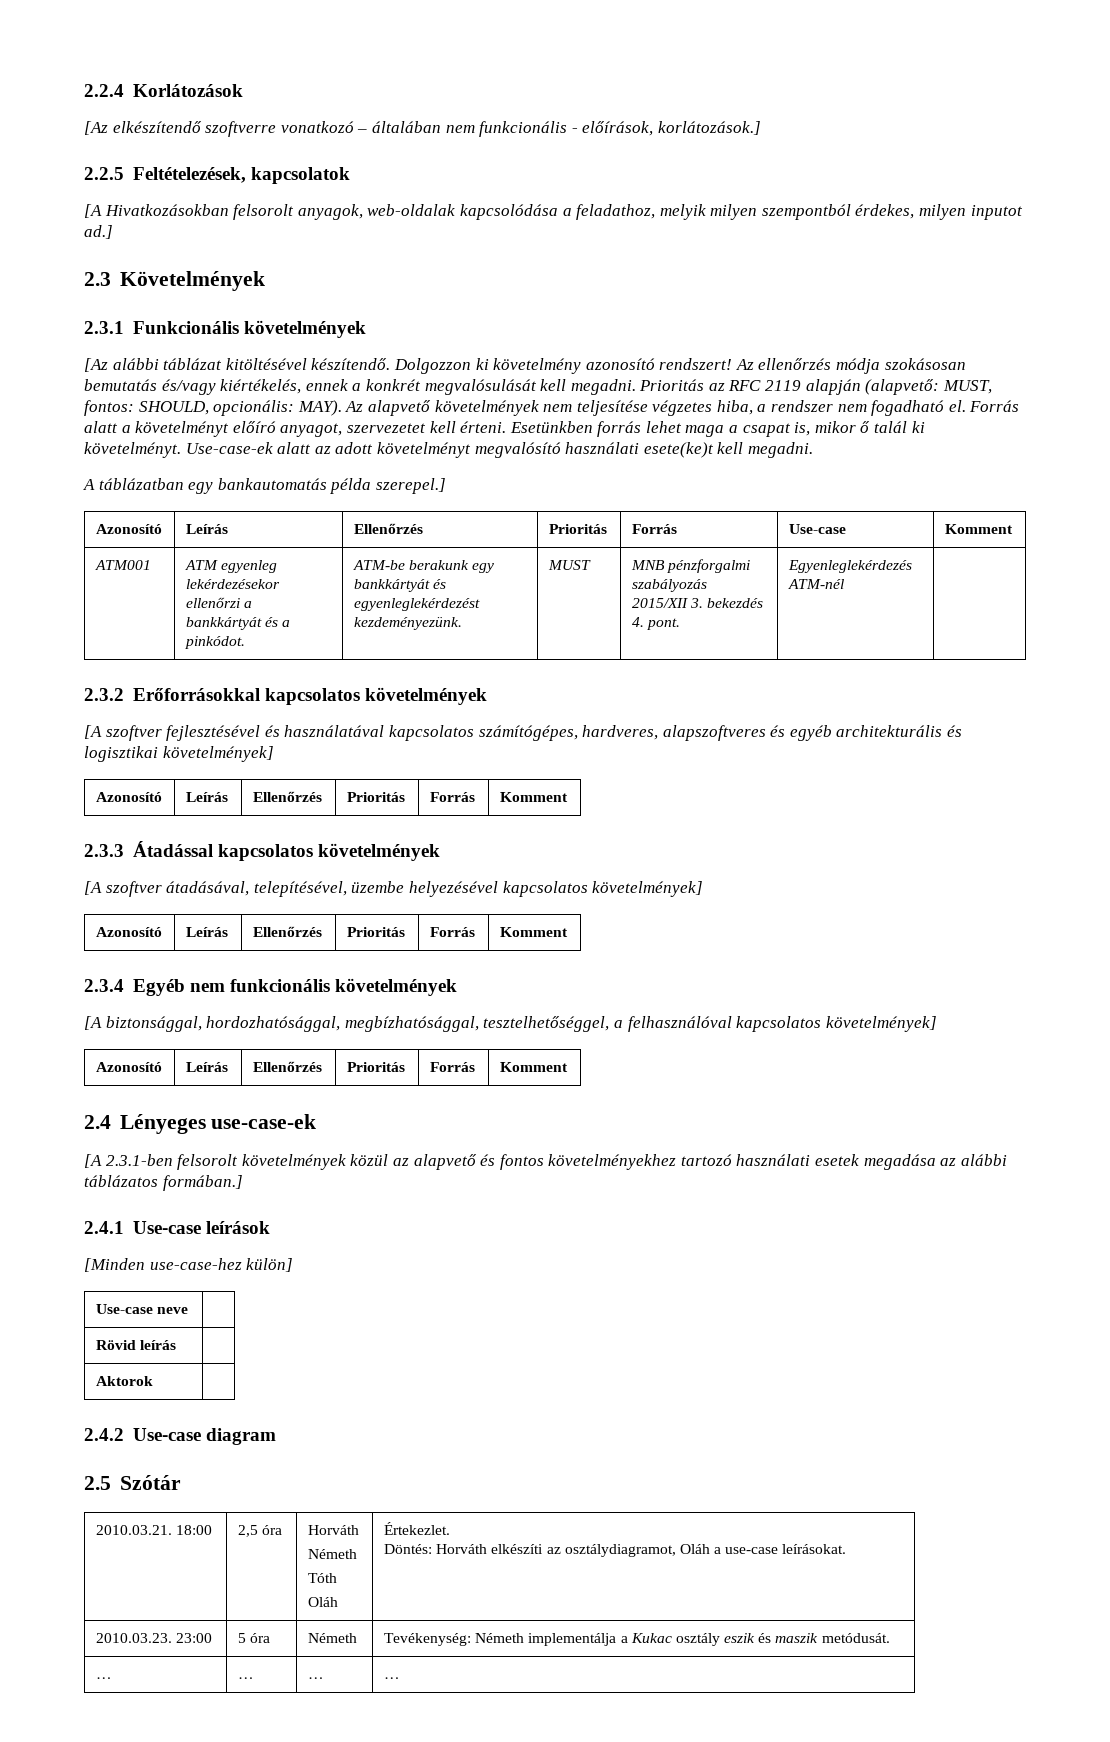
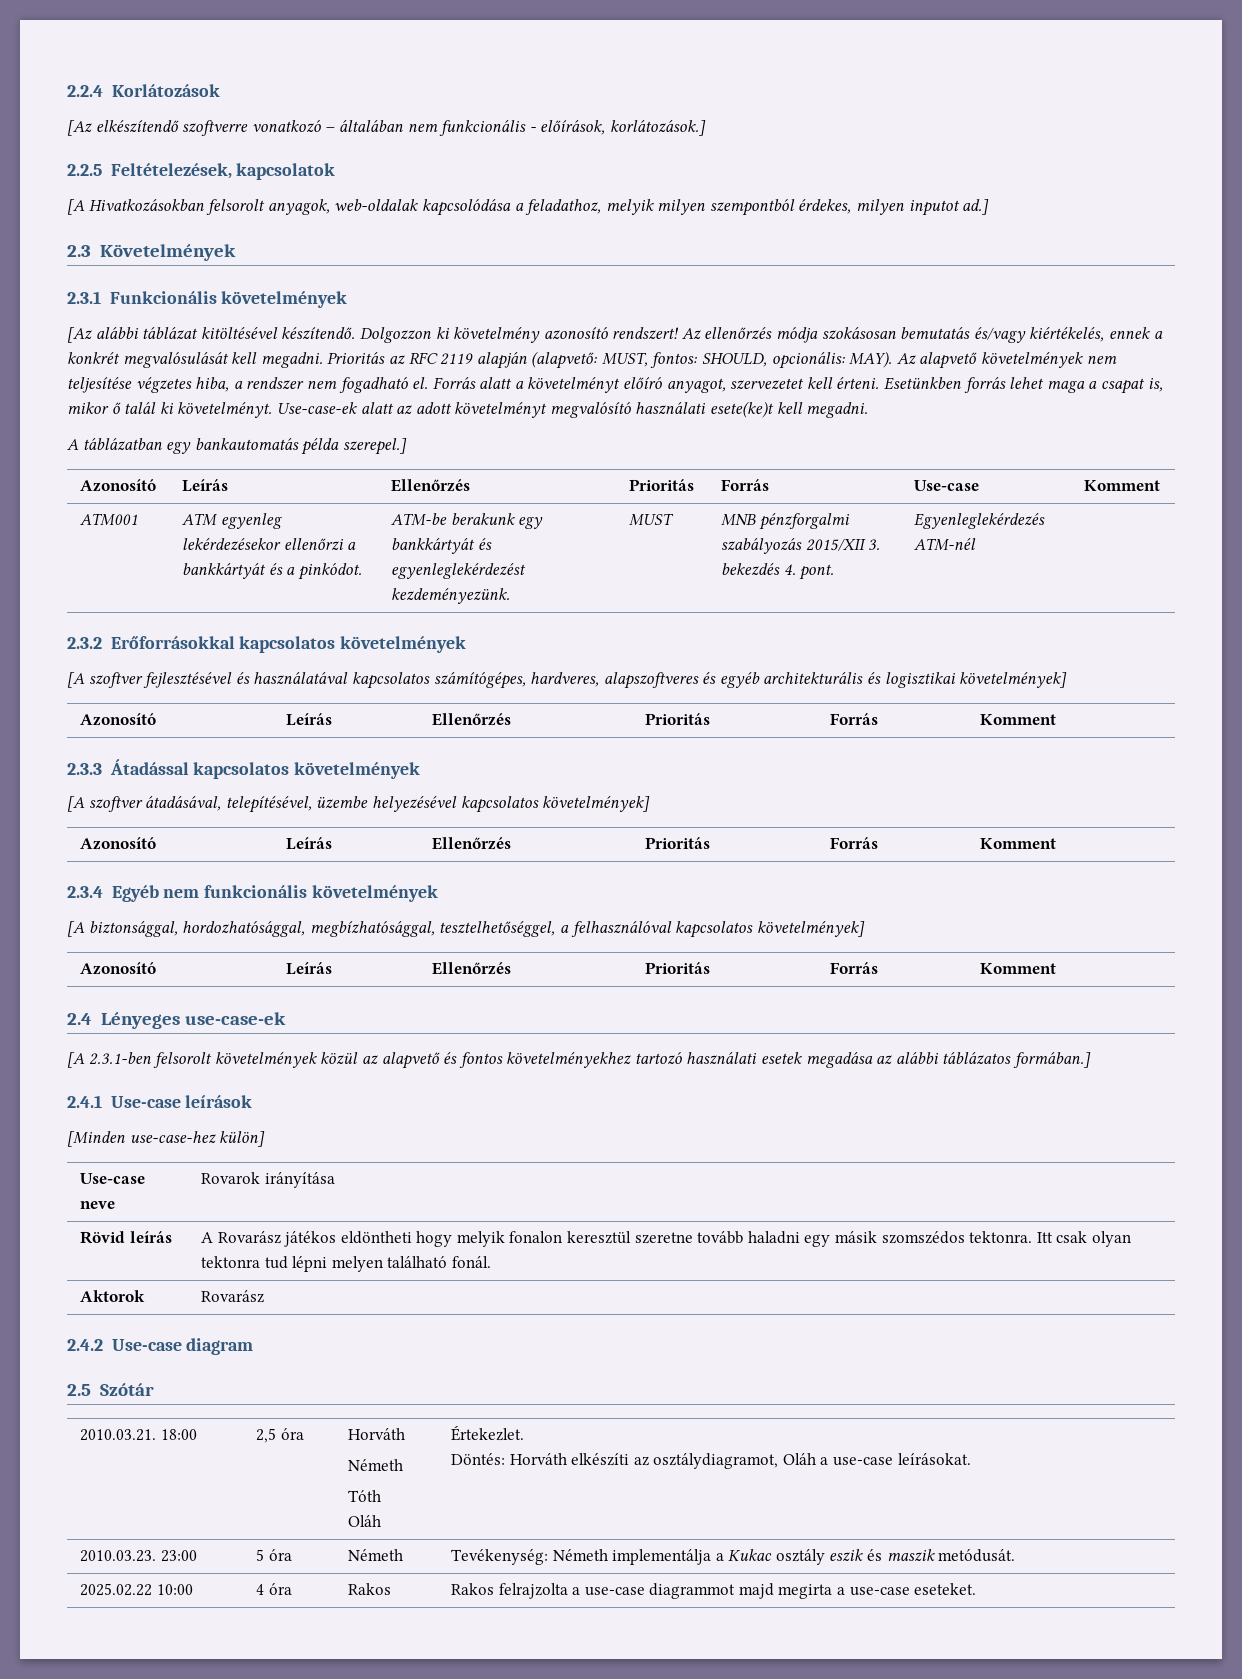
(189, 1310) none -> [200,1172,335,1188] Rovarok irányítása
(177, 1345) none -> [200,1231,1131,1247] [200,1256,491,1272] A Rovarász játékos eldöntheti hogy melyik fonalon keresztül szeretne tovább haladni egy másik szomszédos tektonra. Itt csak olyan tektonra tud lépni melyen található fonál.
(153, 1381) none -> [200,1290,264,1303] Rovarász
[95,1677,112,1679] [237,1677,254,1679] [307,1677,324,1679] [383,1677,400,1679] … | … | … | … -> [79,1583,193,1596] [255,1583,292,1595] [347,1583,391,1595] [450,1583,977,1599] 2025.02.22 10:00 | 4 óra | Rakos | Rakos felrajzolta a use-case diagrammot majd megirta a use-case eseteket.

